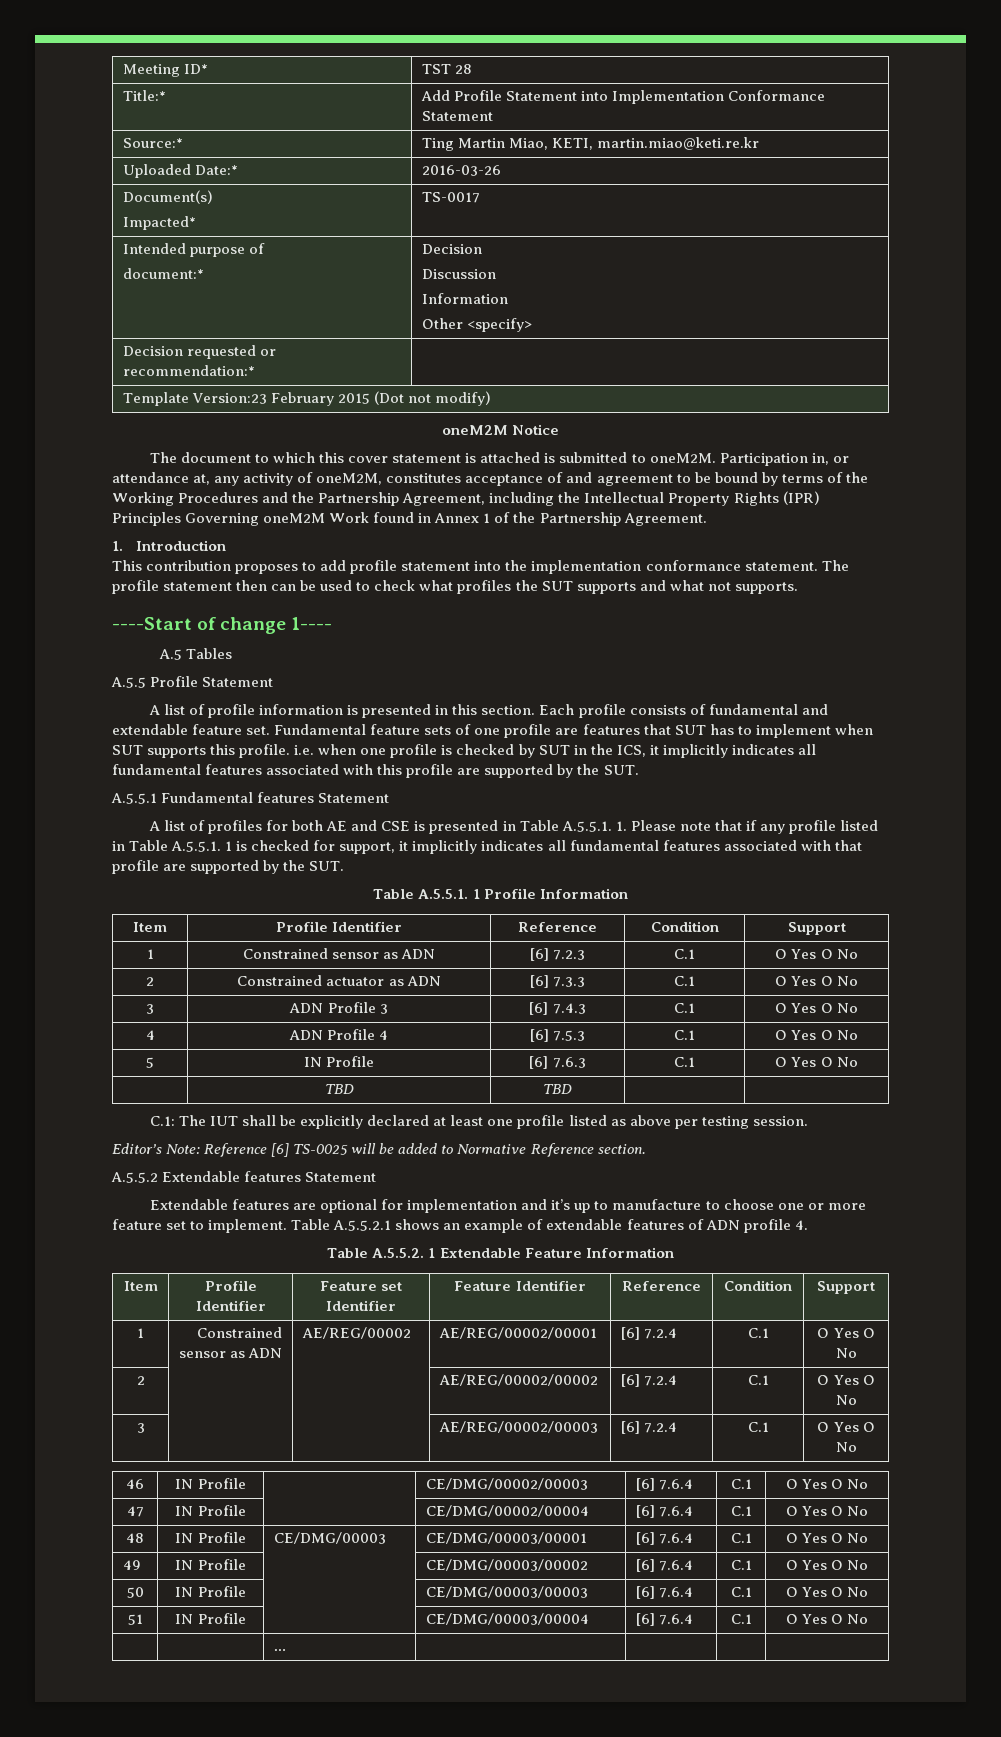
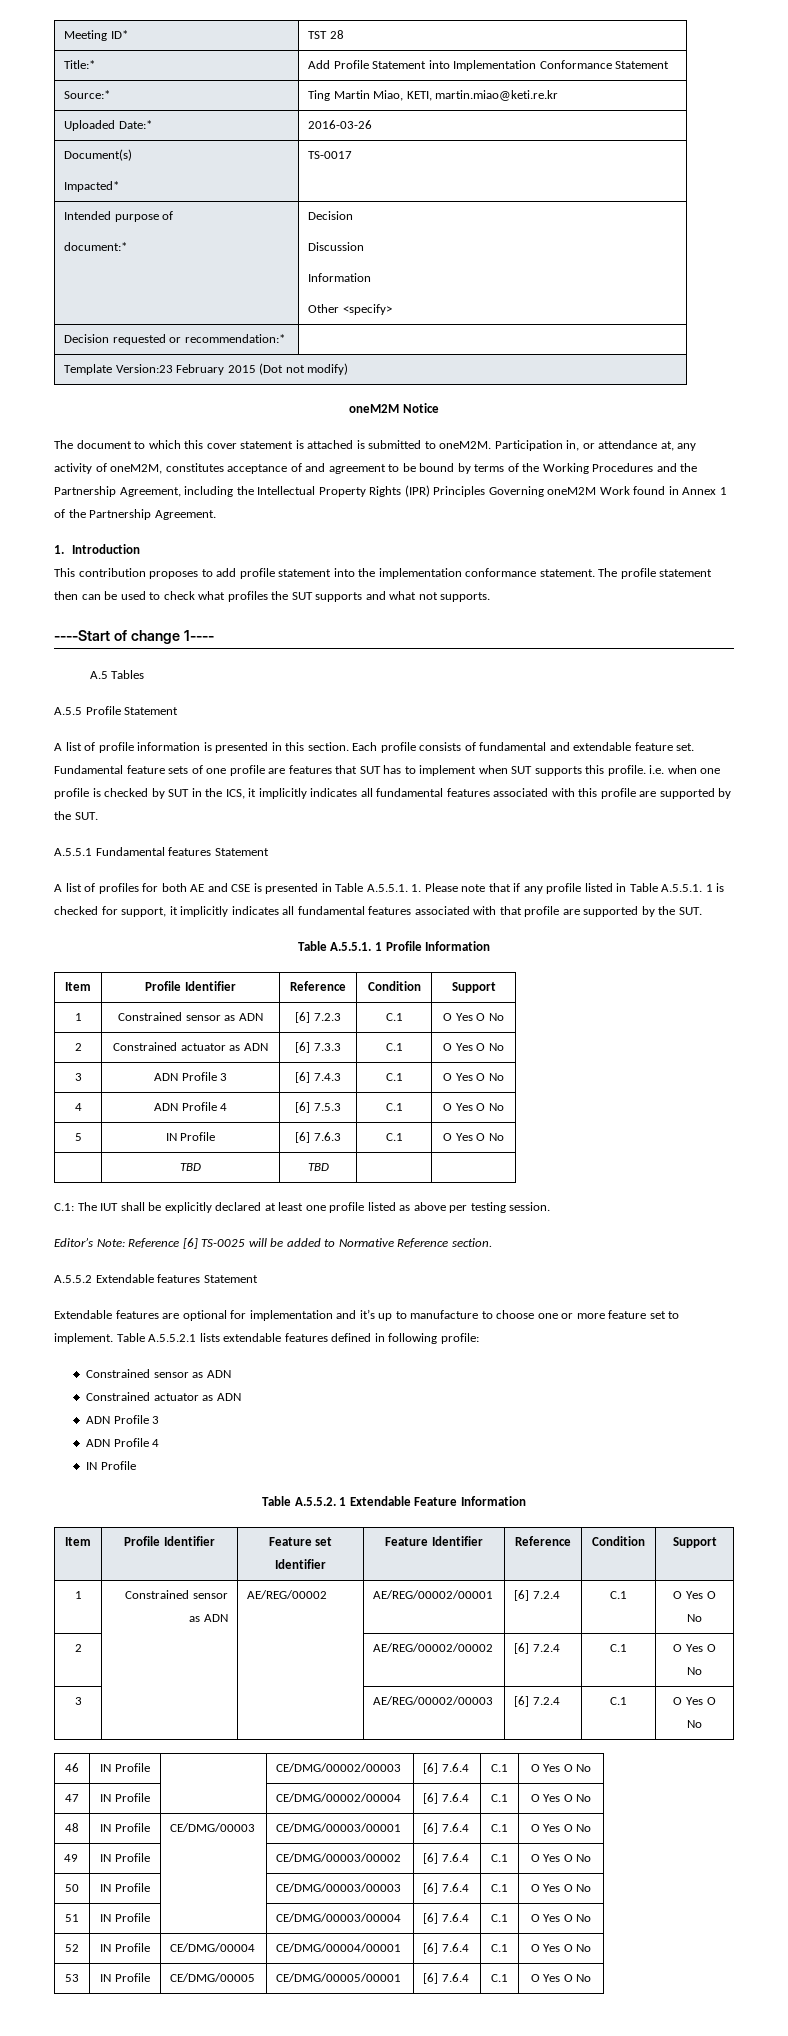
[395,1219,808,1233] shows an example of extendable features of ADN profile 4. -> [199,1333,479,1344] [86,1369,231,1378] [86,1392,241,1401] [86,1415,160,1424] [86,1438,160,1447] [86,1461,136,1470] lists extendable features defined in following profile: // Constrained sensor as ADN // Constrained actuator as ADN // ADN Profile 3 // ADN Profile 4 // IN Profile
[273,1649,286,1651] | | … | | | | -> [65,1944,79,1952] [100,1943,150,1952] [170,1943,256,1952] [276,1943,402,1952] [423,1943,469,1954] [491,1944,508,1952] [530,1944,592,1952] [65,1974,79,1982] [100,1973,150,1982] [170,1973,256,1982] [276,1973,402,1982] [423,1973,469,1984] [491,1974,508,1982] [530,1974,592,1982] 52 | IN Profile | CE/DMG/00004 | CE/DMG/00004/00001 | [6] 7.6.4 | C.1 | O Yes O No // 53 | IN Profile | CE/DMG/00005 | CE/DMG/00005/00001 | [6] 7.6.4 | C.1 | O Yes O No

